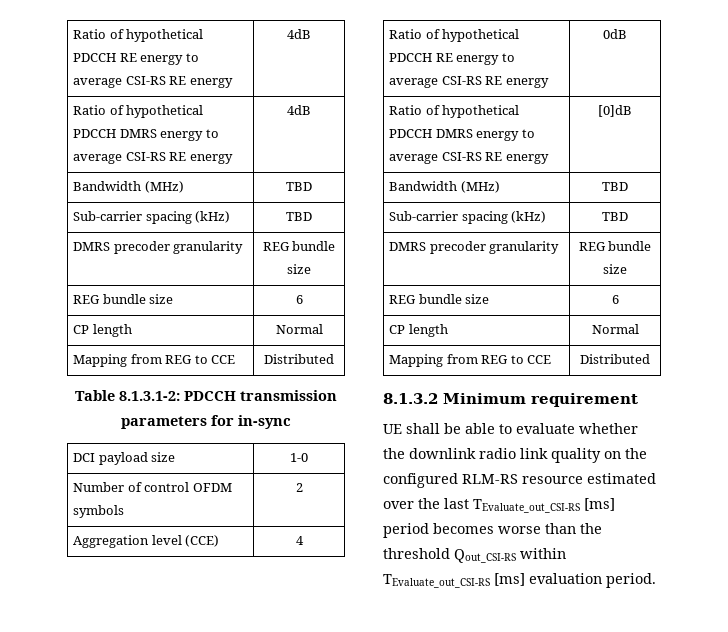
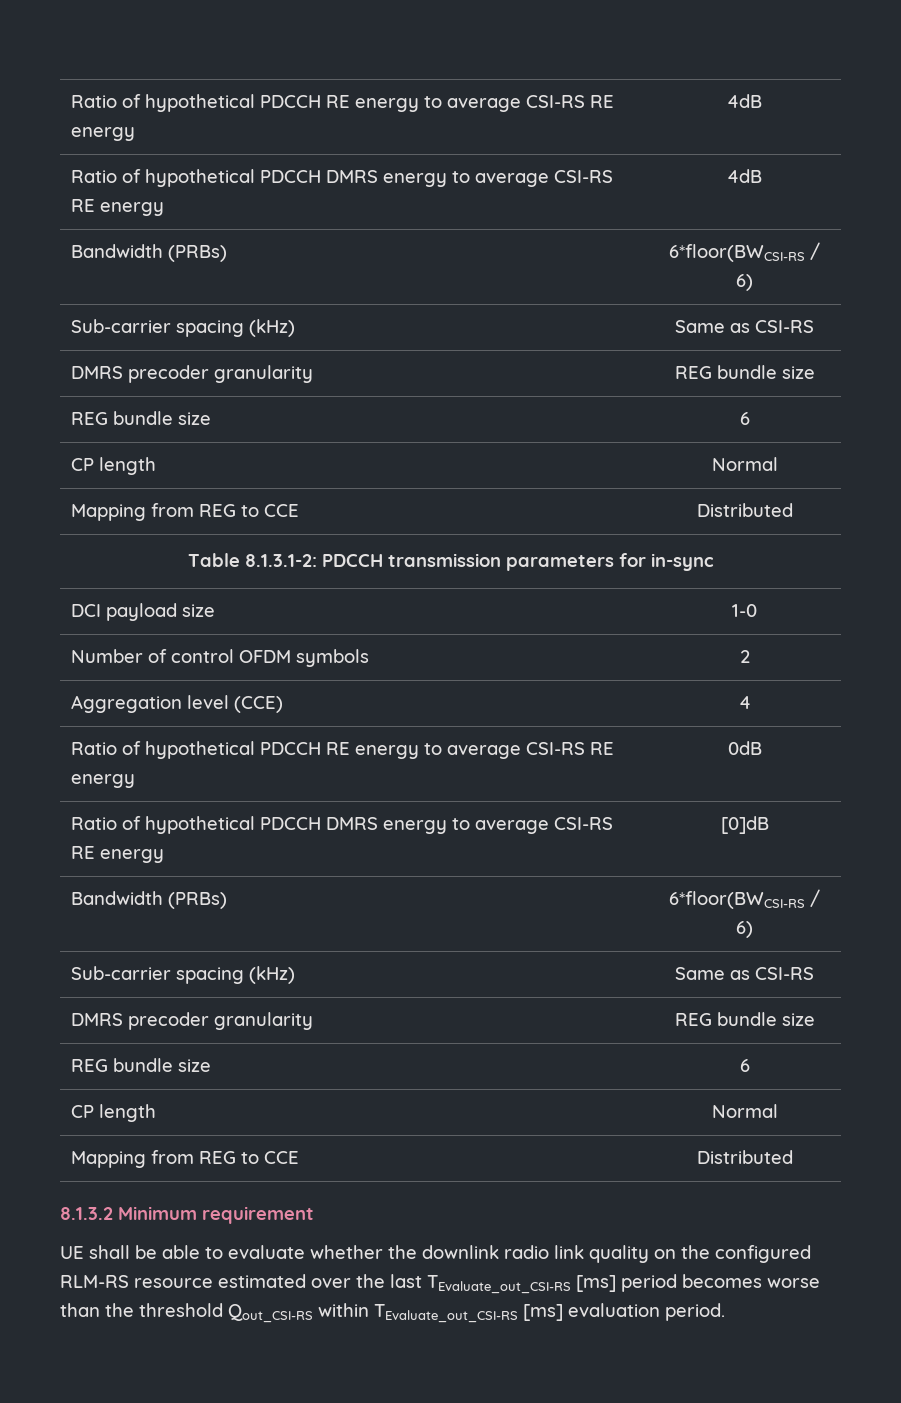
[144,181,184,193] [286,182,312,191] [73,211,231,224] [286,212,312,221] (MHz) | TBD // Sub-carrier spacing (kHz) | TBD -> [167,245,227,262] [669,242,820,262] [736,274,753,291] [70,319,295,337] [675,320,814,333] (PRBs) | 6*floor(BWCSI-RS / 6) // Sub-carrier spacing (kHz) | Same as CSI-RS
[460,181,500,193] [602,182,628,191] [389,211,547,224] [602,212,628,221] (MHz) | TBD // Sub-carrier spacing (kHz) | TBD -> [167,892,227,909] [669,889,820,909] [736,921,753,938] [70,966,295,984] [675,967,814,980] (PRBs) | 6*floor(BWCSI-RS / 6) // Sub-carrier spacing (kHz) | Same as CSI-RS

